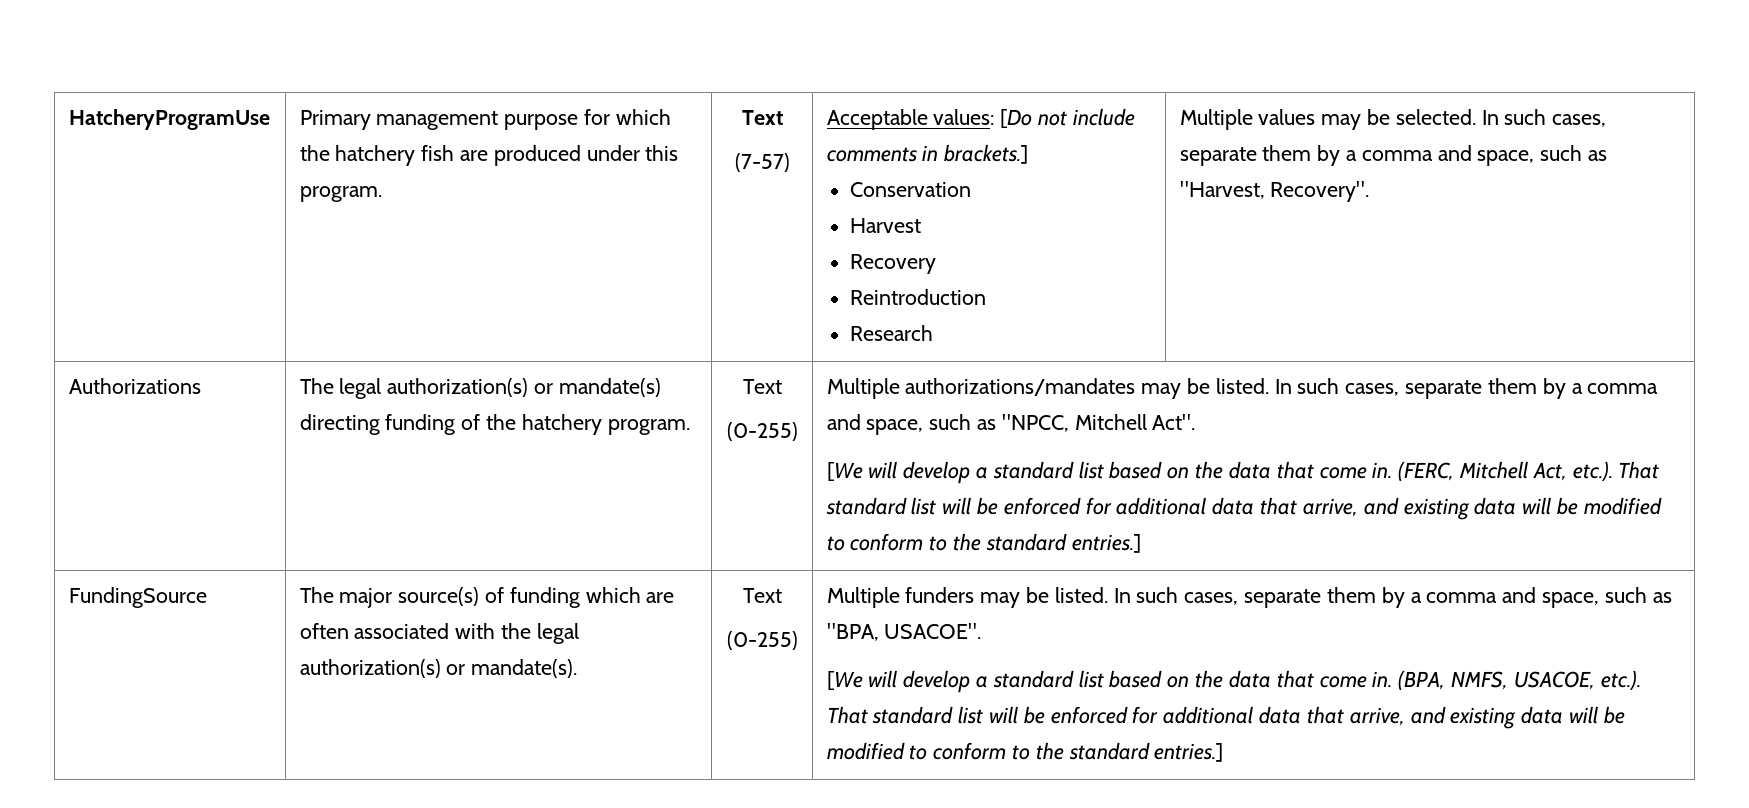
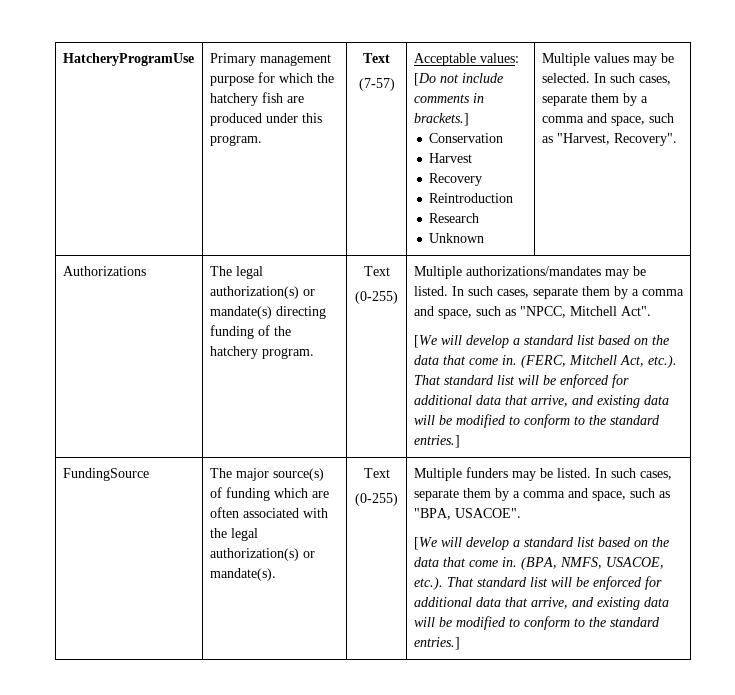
(934, 333) none -> [429,233,485,243] // Unknown

